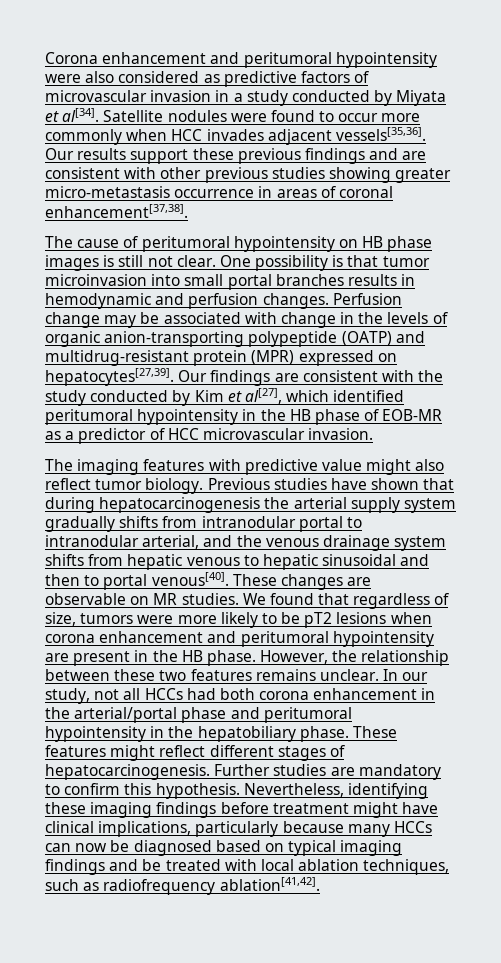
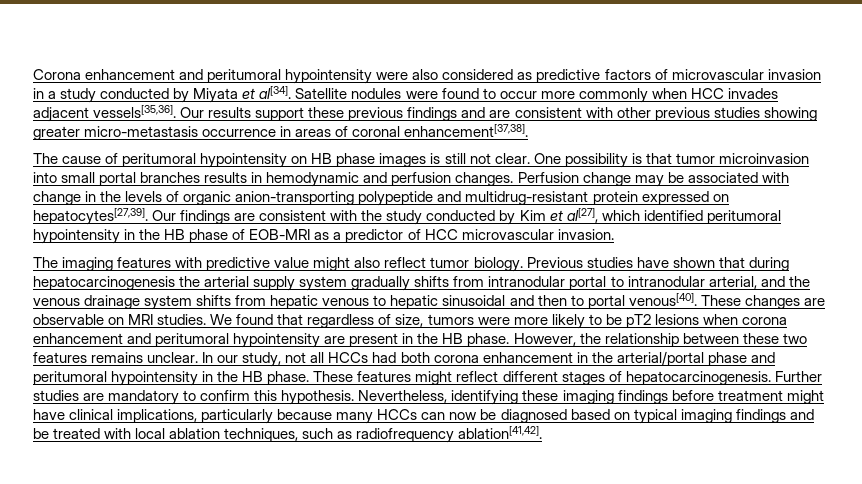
[341,331,392,346] (OATP) -> (434, 198) none
[251,350,295,365] (MPR) -> (638, 198) none
[382,409,443,421] EOB-MR -> [249,229,311,240] EOB-MRI
[153,593,178,605] MR -> [128,314,154,325] MRI
[197,726,296,742] hepatobiliary -> [242,371,264,382] HB

